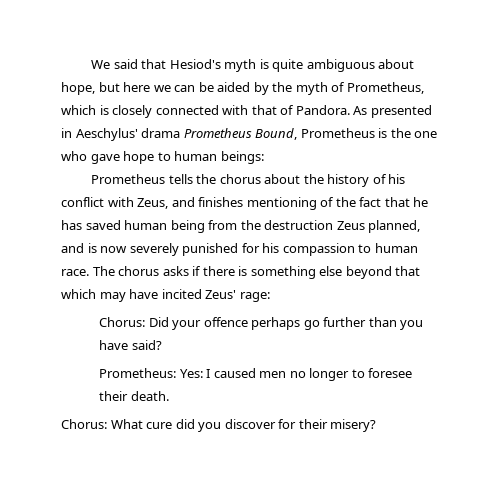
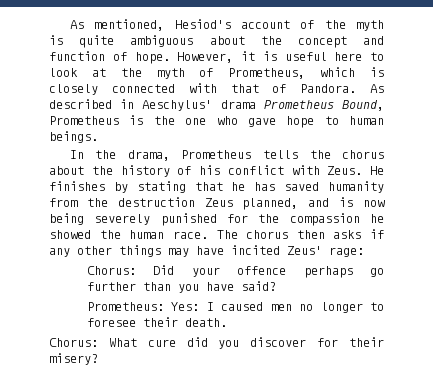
[91,59,221,69] We said that Hesiod's -> [69,19,346,31] As mentioned, Hesiod's account of the
[61,82,269,95] hope, but here we can be aided by -> [260,36,384,48] [49,51,384,64] [49,68,106,77] the concept and function of hope. However, it is useful here to look at
[370,105,432,118] presented -> [49,99,112,109] described
[220,151,264,164] beings: // -> [49,131,98,143] [69,150,170,161] beings. // In the drama,
[137,197,382,210] Zeus, and finishes mentioning of the fact -> [327,166,384,175] [49,181,186,193] Zeus. He finishes by stating
[124,220,205,233] human being -> [328,181,384,193] humanity
(128, 249) none -> [49,213,84,225] being
[262,243,372,256] his compassion to -> [258,213,385,226] [49,230,121,239] the compassion he showed the
(160, 271) none -> [296,230,325,239] then
[202,266,421,279] [61,289,96,299] there is something else beyond that which -> [49,245,161,257] any other things

